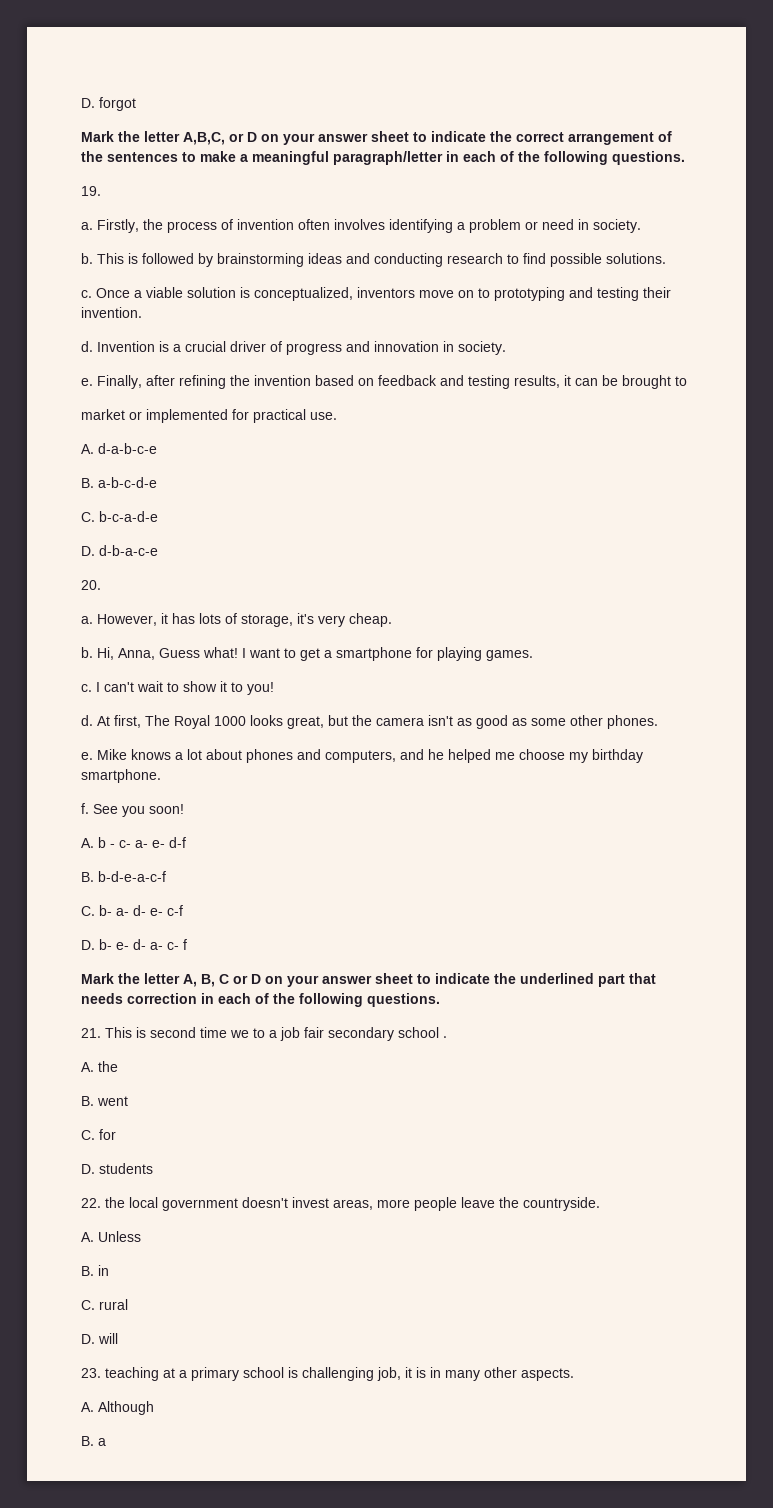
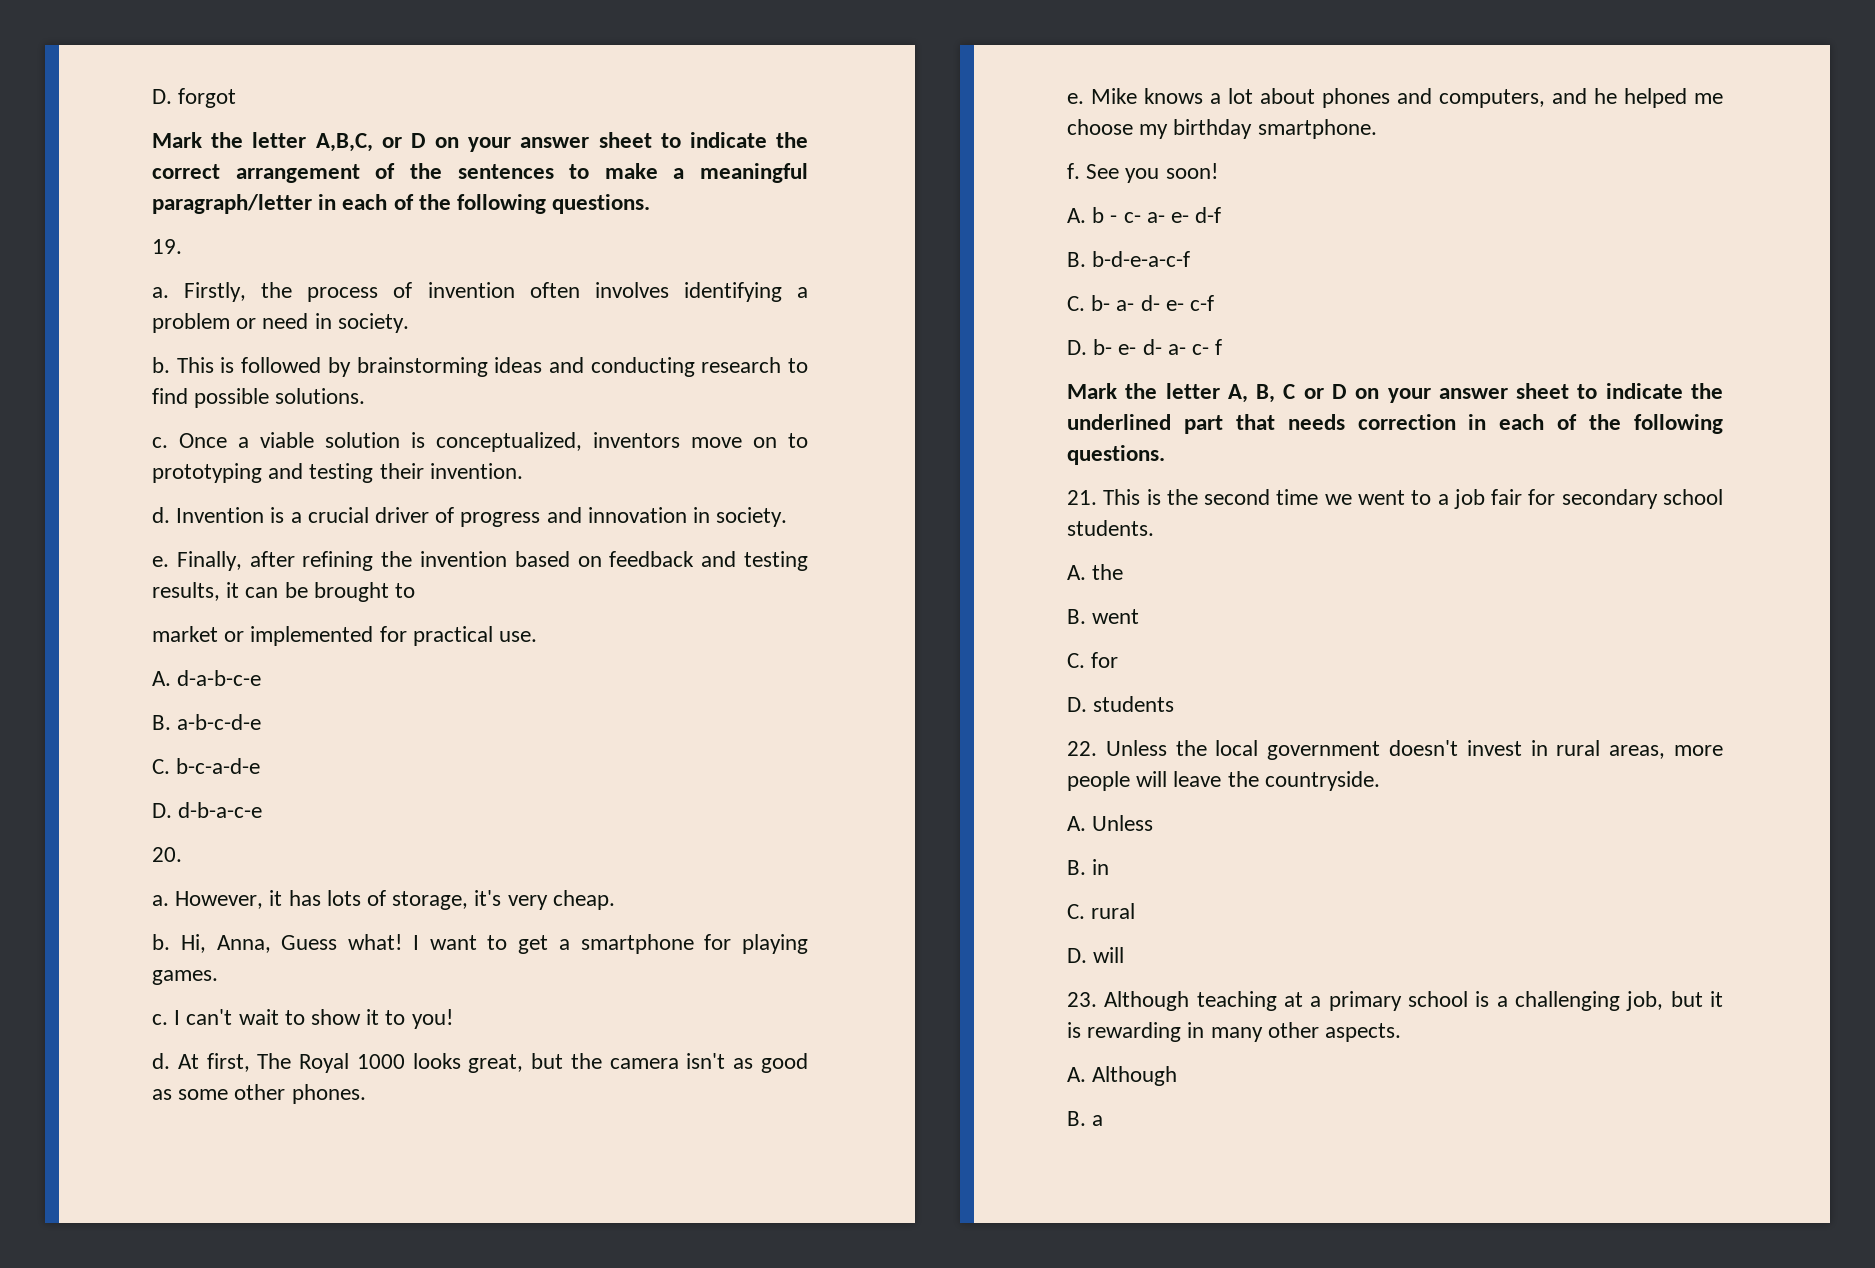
(146, 1032) none -> [1166,489,1198,505] the
(249, 1034) none -> [1358,490,1405,505] went
(324, 1032) none -> [1528,489,1556,505] for
[443,1036,447,1038] . -> [1067,520,1154,536] students.
(101, 1203) none -> [1105,740,1167,756] Unless
(329, 1202) none -> [1530,740,1601,756] in rural
(457, 1204) none -> [1136,771,1168,787] will
(101, 1373) none -> [1104,991,1190,1011] Although
(298, 1372) none -> [1496,996,1508,1007] a
(401, 1374) none -> [1670,991,1703,1007] but
(426, 1372) none -> [1087,1022,1182,1042] rewarding

